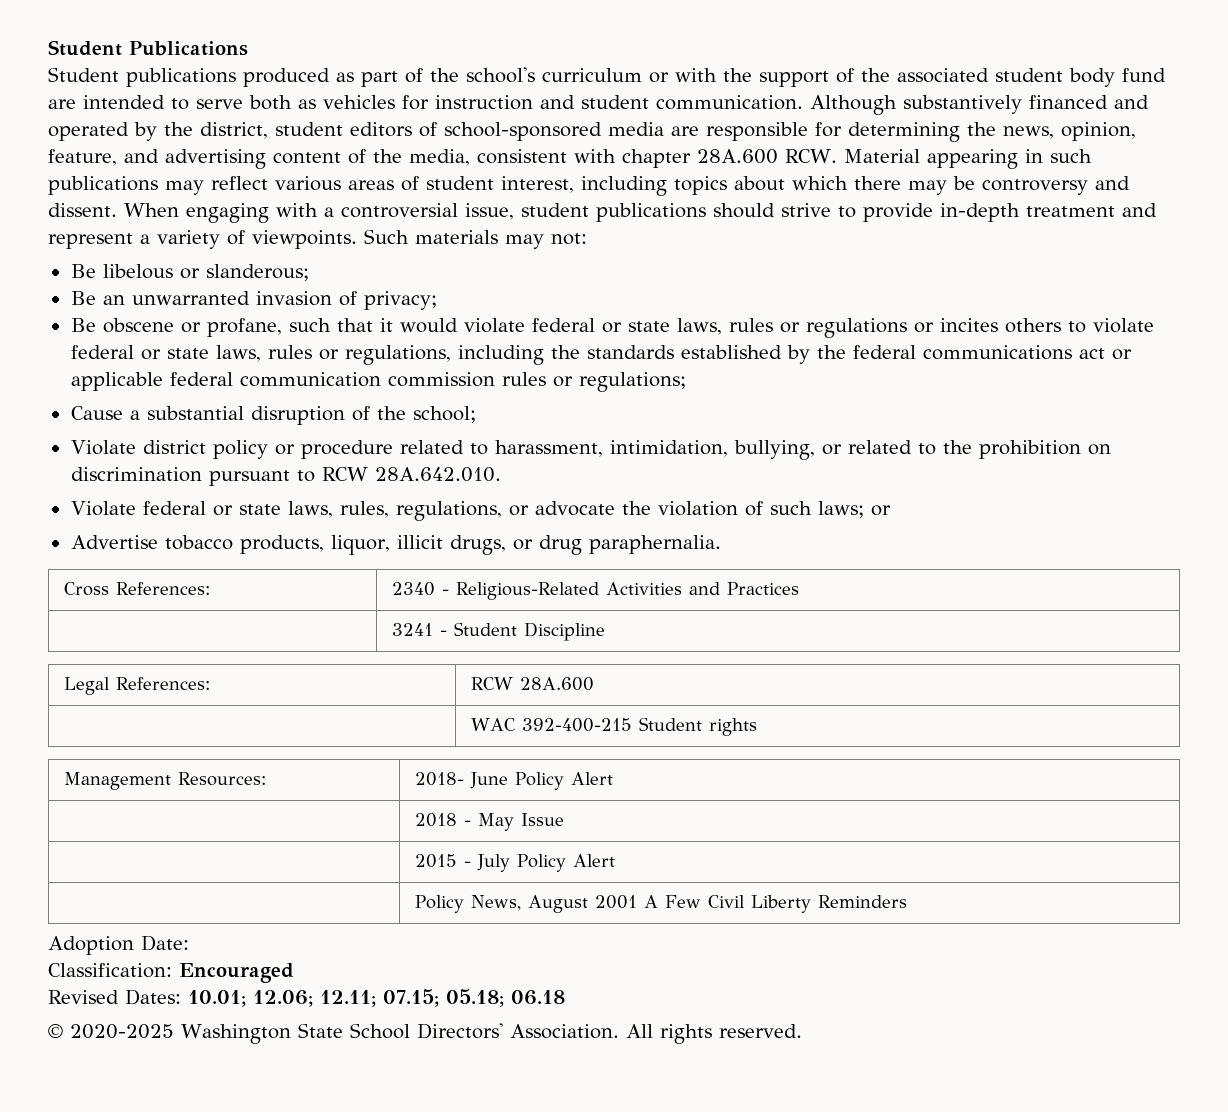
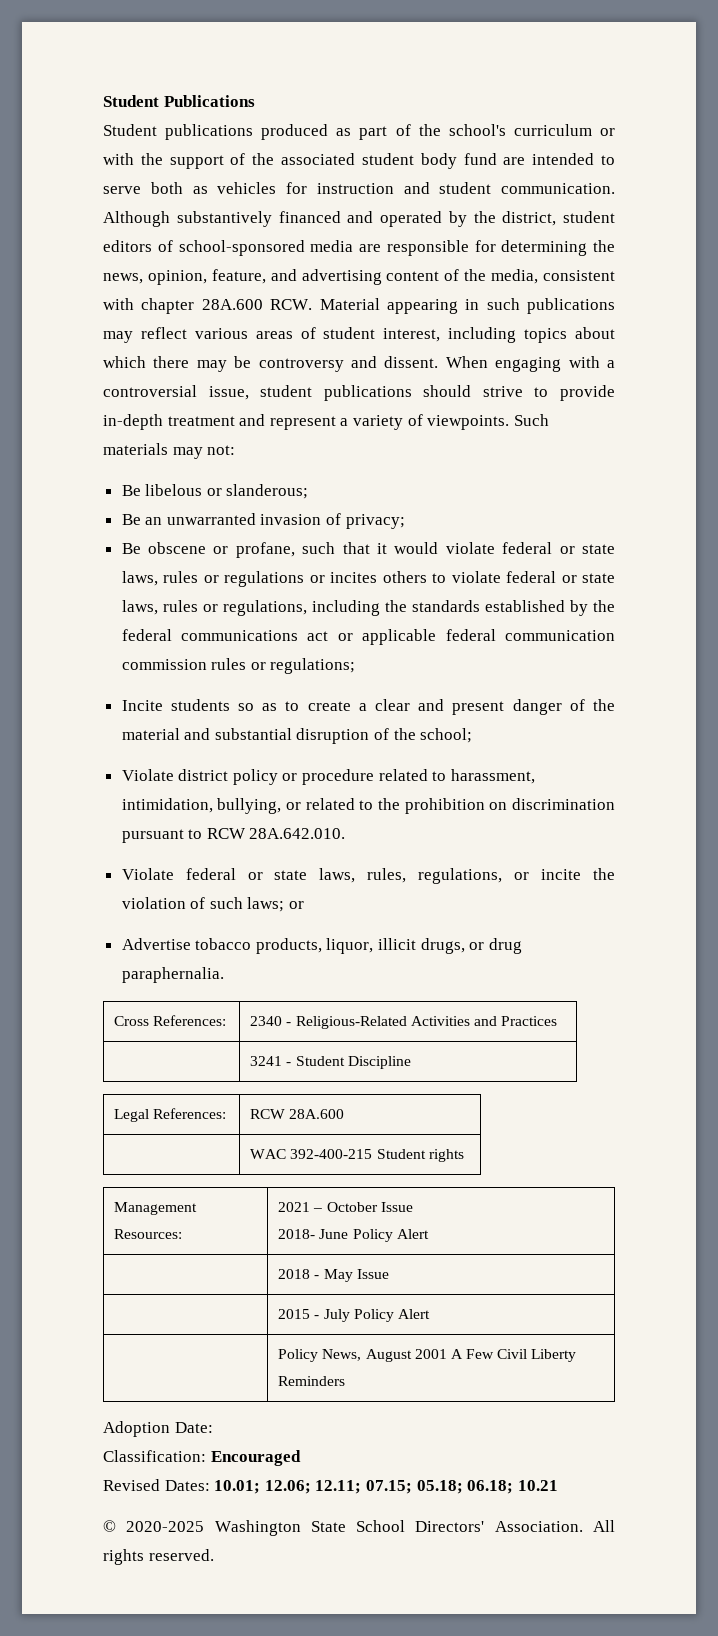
[70,406,140,420] Cause a -> [121,699,615,715] [121,728,211,740] Incite students so as to create a clear and present danger of the material and
[534,501,615,516] advocate -> [541,869,582,880] incite
(267, 779) none -> [278,1202,413,1212] 2021 – October Issue //
[511,990,565,1005] 06.18 -> [467,1480,558,1494] 06.18; 10.21

